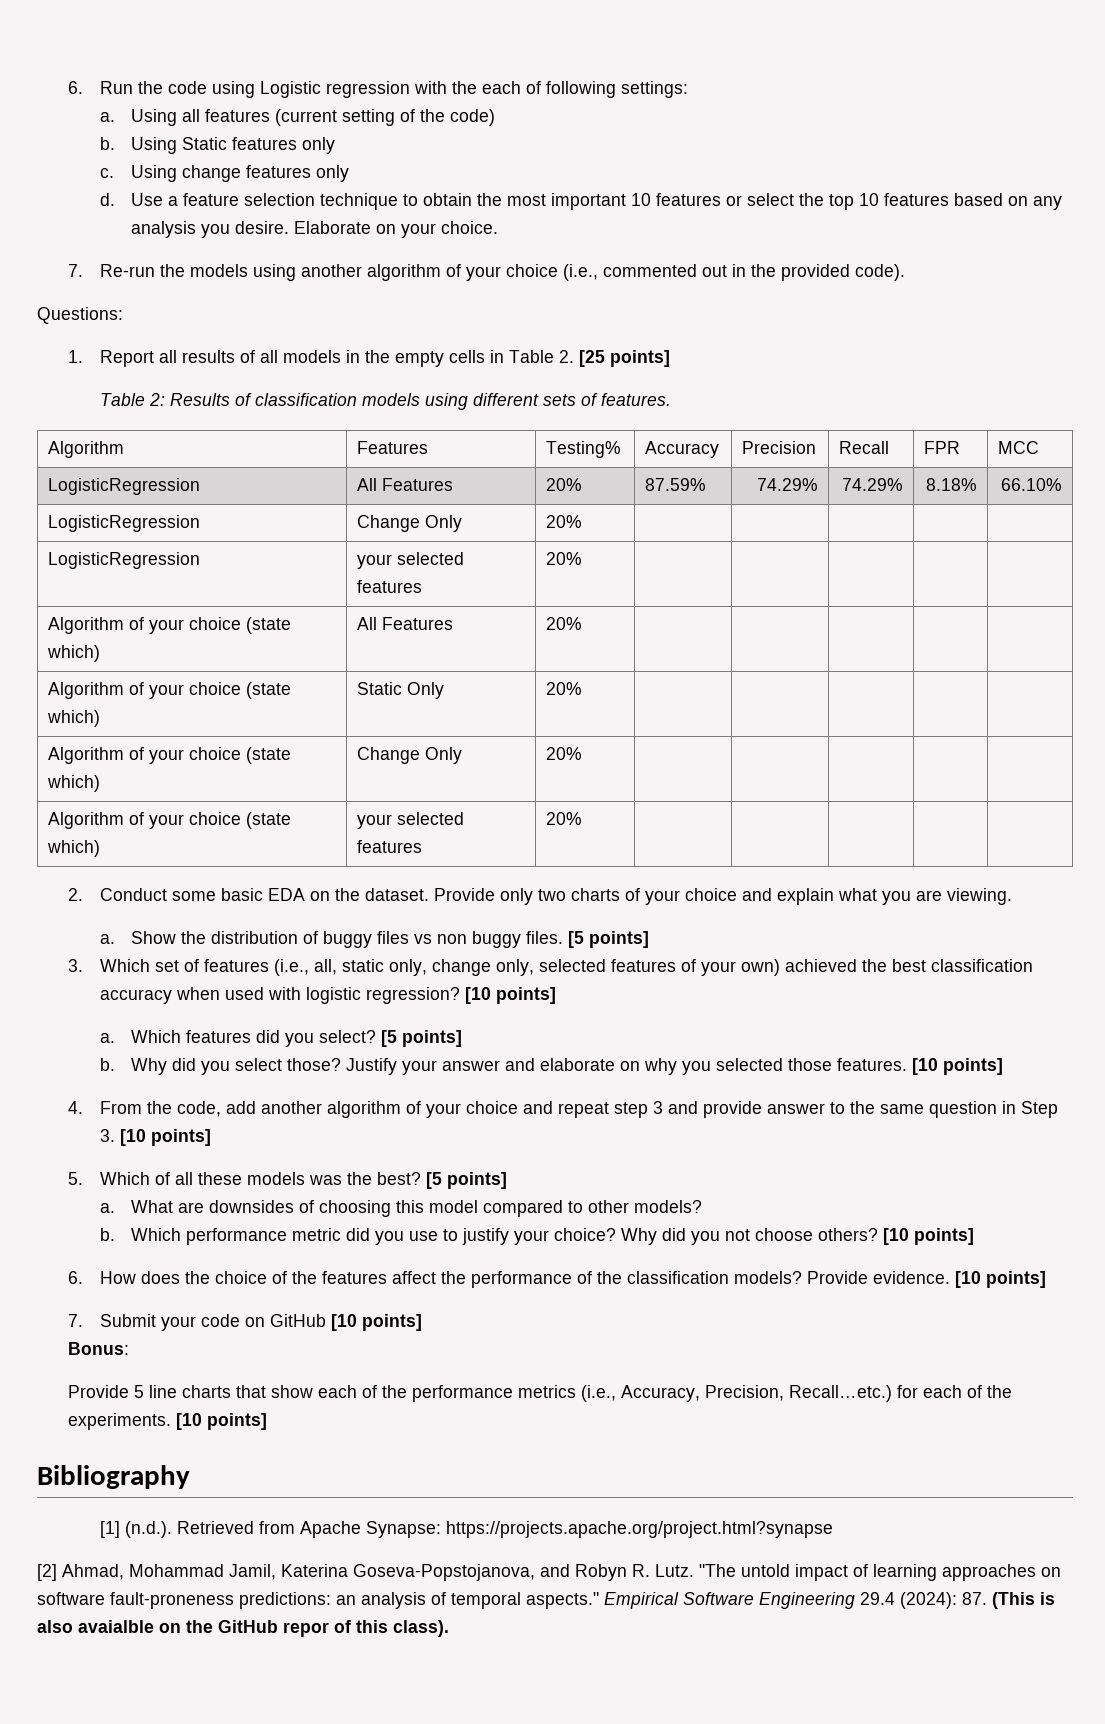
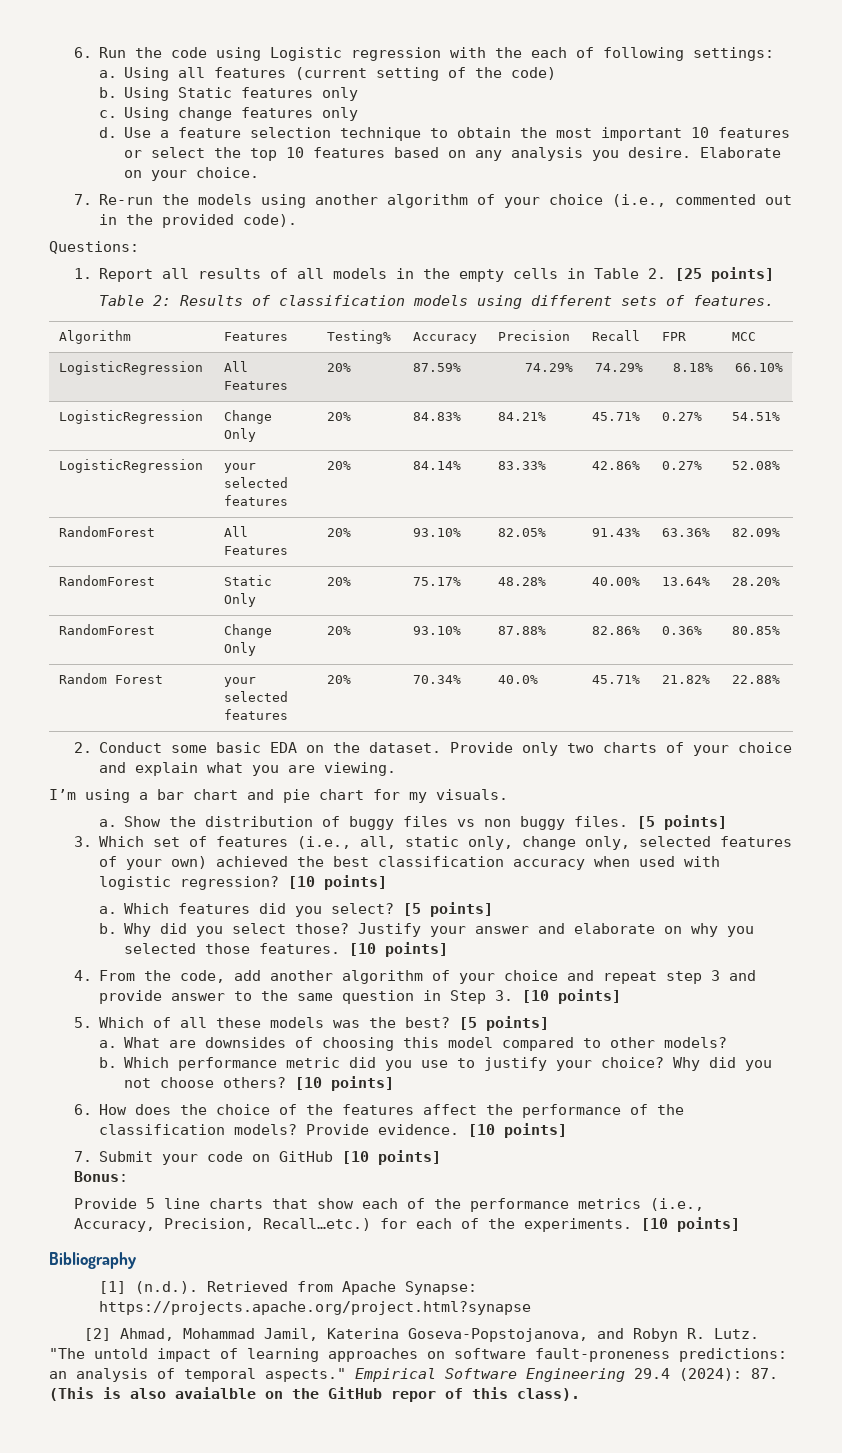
(583, 521) | | | | -> [413,412,462,421] [498,412,547,421] [592,412,641,421] [662,412,703,421] [732,412,781,421] 84.83% | 84.21% | 45.71% | 0.27% | 54.51%
[48,617,292,634] [47,645,101,662] [357,617,454,630] [546,617,583,630] [48,682,292,699] [47,710,101,727] [357,682,445,699] [546,682,583,695] [48,747,292,764] [47,775,101,792] [357,747,463,764] [546,747,583,760] [48,812,292,829] [47,840,101,857] [357,812,465,829] [357,840,423,853] [546,812,583,825] | | | | // Algorithm of your choice (state which) | All Features | 20% | | | | | // Algorithm of your choice (state which) | Static Only | 20% | | | | | // Algorithm of your choice (state which) | Change Only | 20% | | | | | // Algorithm of your choice (state which) | your selected features | 20% | | | | | -> [413,461,462,470] [498,461,547,470] [592,461,641,470] [662,461,703,470] [732,461,781,470] [59,526,156,537] [224,526,249,537] [224,546,289,555] [327,528,352,537] [413,528,462,537] [498,528,547,537] [592,528,641,537] [662,528,711,537] [732,528,781,537] [59,575,156,586] [224,575,273,586] [224,593,257,607] [327,577,352,586] [413,577,462,586] [498,577,547,586] [592,577,641,586] [662,577,711,586] [732,577,781,586] [59,624,156,635] [224,624,273,638] [224,642,257,656] [327,626,352,635] [413,626,462,635] [498,626,547,635] [592,626,641,635] [662,626,703,635] [732,626,781,635] [59,673,164,684] [224,677,257,687] [224,691,289,702] [224,709,289,720] [327,675,352,684] [413,675,462,684] [498,675,539,684] [592,675,641,684] [662,675,711,684] [732,675,781,684] 84.14% | 83.33% | 42.86% | 0.27% | 52.08% // RandomForest | All Features | 20% | 93.10% | 82.05% | 91.43% | 63.36% | 82.09% // RandomForest | Static Only | 20% | 75.17% | 48.28% | 40.00% | 13.64% | 28.20% // RandomForest | Change Only | 20% | 93.10% | 87.88% | 82.86% | 0.36% | 80.85% // Random Forest | your selected features | 20% | 70.34% | 40.0% | 45.71% | 21.82% | 22.88%
(1012, 896) none -> [49,789,508,803] // I’m using a bar chart and pie chart for my visuals.

